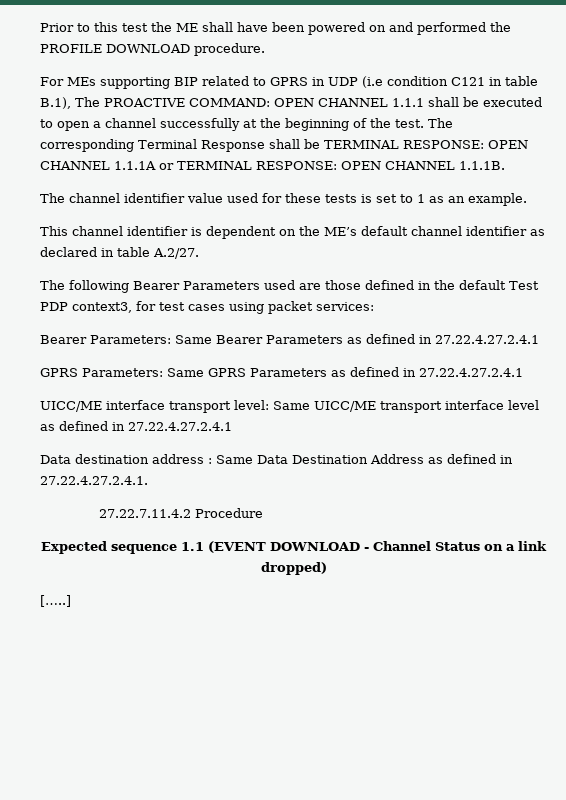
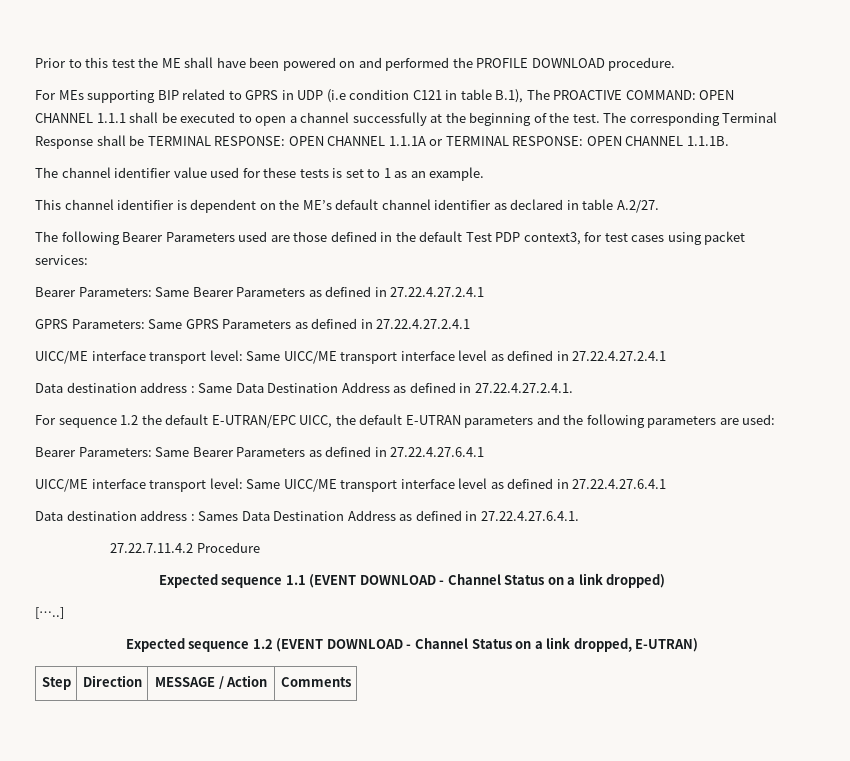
(148, 480) none -> [35,414,776,428] [35,446,485,457] [35,478,667,492] [35,510,579,521] // For sequence 1.2 the default E-UTRAN/EPC UICC, the default E-UTRAN parameters and the following parameters are used: // Bearer Parameters: Same Bearer Parameters as defined in 27.22.4.27.6.4.1 // UICC/ME interface transport level: Same UICC/ME transport interface level as defined in 27.22.4.27.6.4.1 // Data destination address : Sames Data Destination Address as defined in 27.22.4.27.6.4.1.
(71, 601) none -> [125,637,699,652] [41,677,71,690] [82,675,142,687] [154,675,268,689] [280,677,351,687] // Expected sequence 1.2 (EVENT DOWNLOAD - Channel Status on a link dropped, E-UTRAN) // Step | Direction | MESSAGE / Action | Comments

